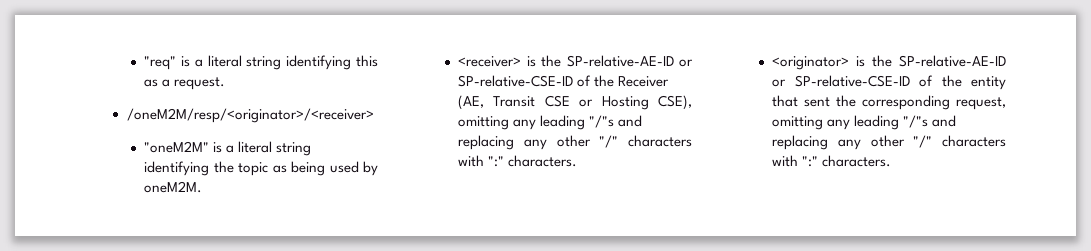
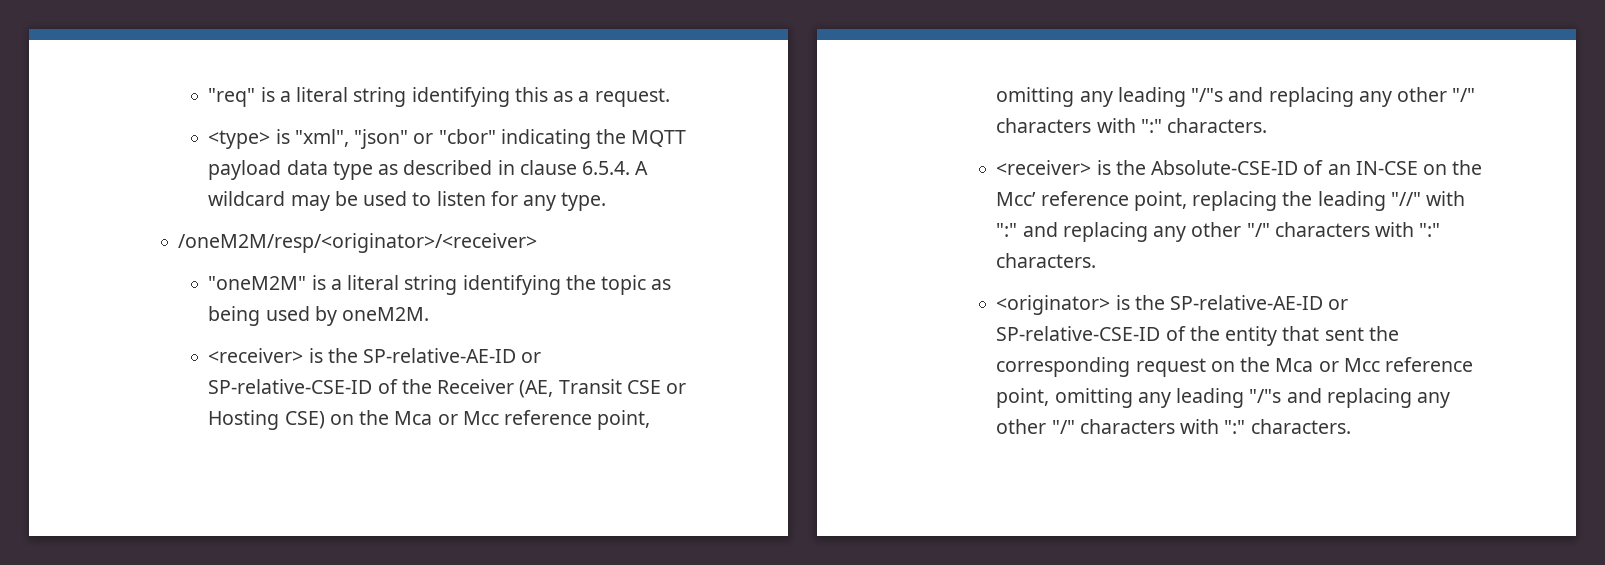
(226, 83) none -> [208,129,687,149] [208,160,649,180] [208,191,607,211] // <type> is "xml", "json" or "cbor" indicating the MQTT payload data type as described in clause 6.5.4. A wildcard may be used to listen for any type.
[658,95,692,110] CSE), -> [284,410,651,430] CSE) on the Mca or Mcc reference point,
(578, 161) none -> [996,160,1483,175] [996,191,1466,211] [996,222,1441,242] [996,253,1097,268] // <receiver> is the Absolute-CSE-ID of an IN-CSE on the Mcc’ reference point, replacing the leading "//" with ":" and replacing any other "/" characters with ":" characters.
[956,97,1006,110] request, -> [1135,357,1474,377] [996,388,1050,408] request on the Mca or Mcc reference point,

